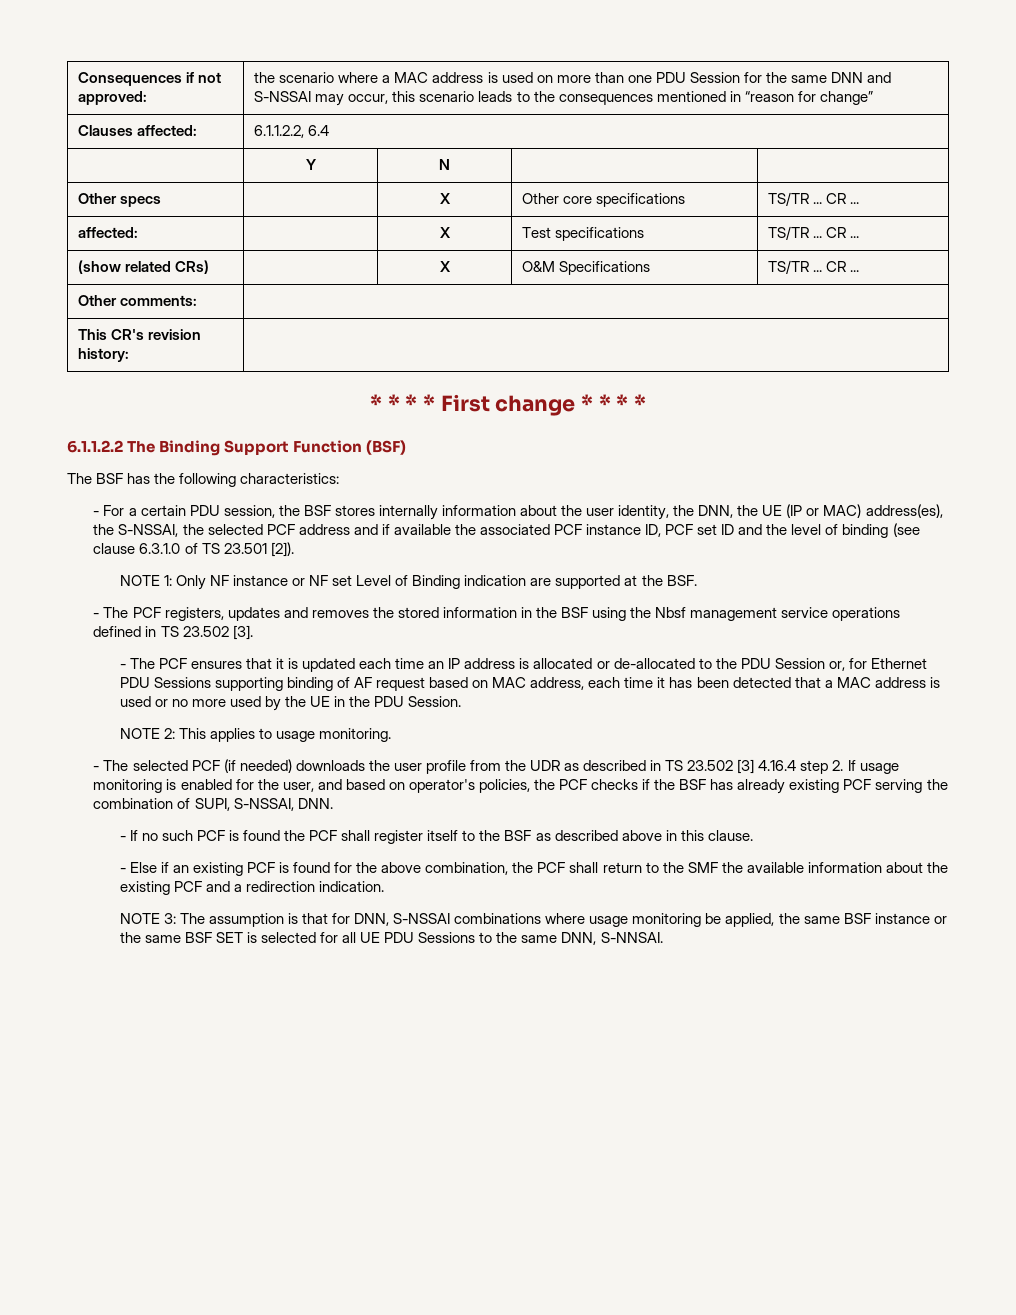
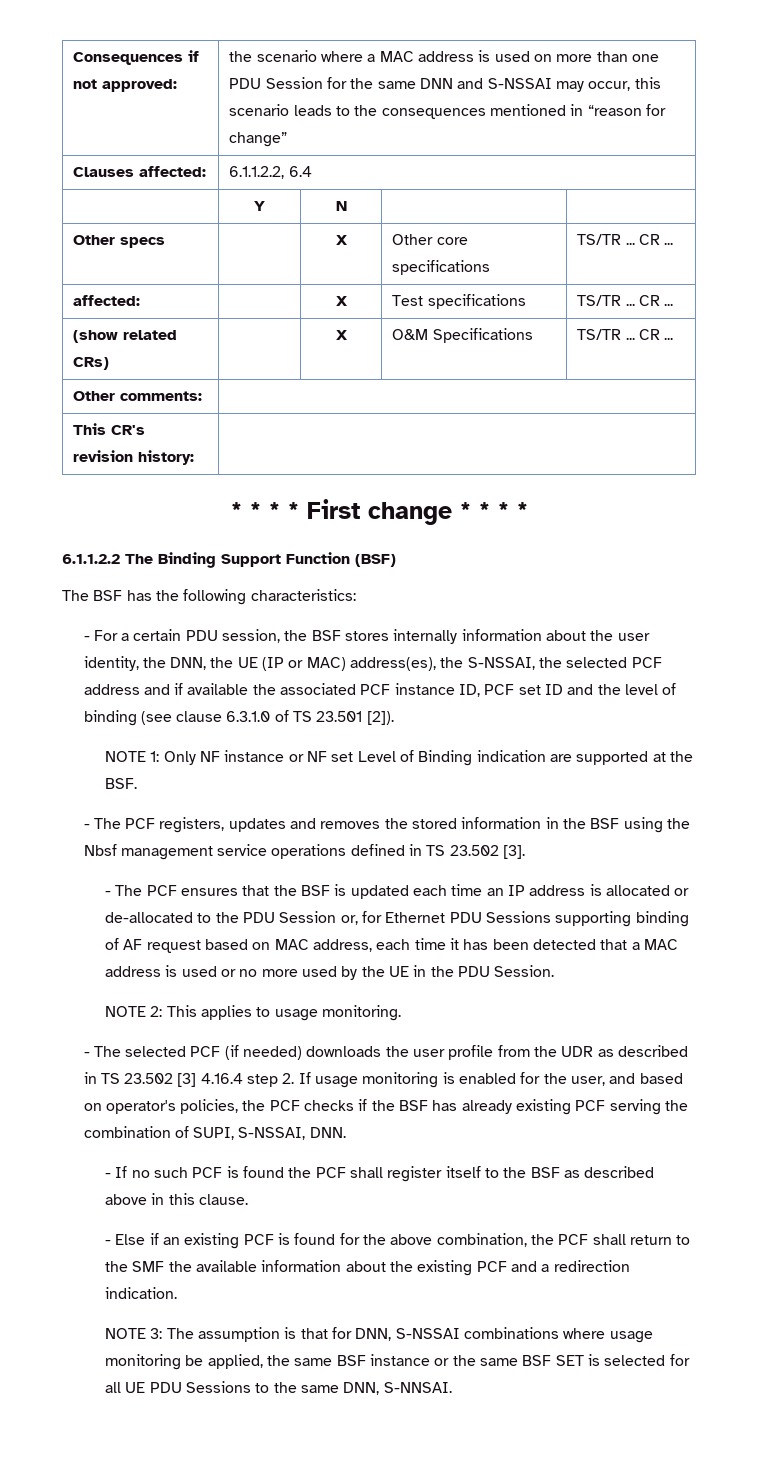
[276,658,285,669] it -> [273,885,330,896] the BSF

